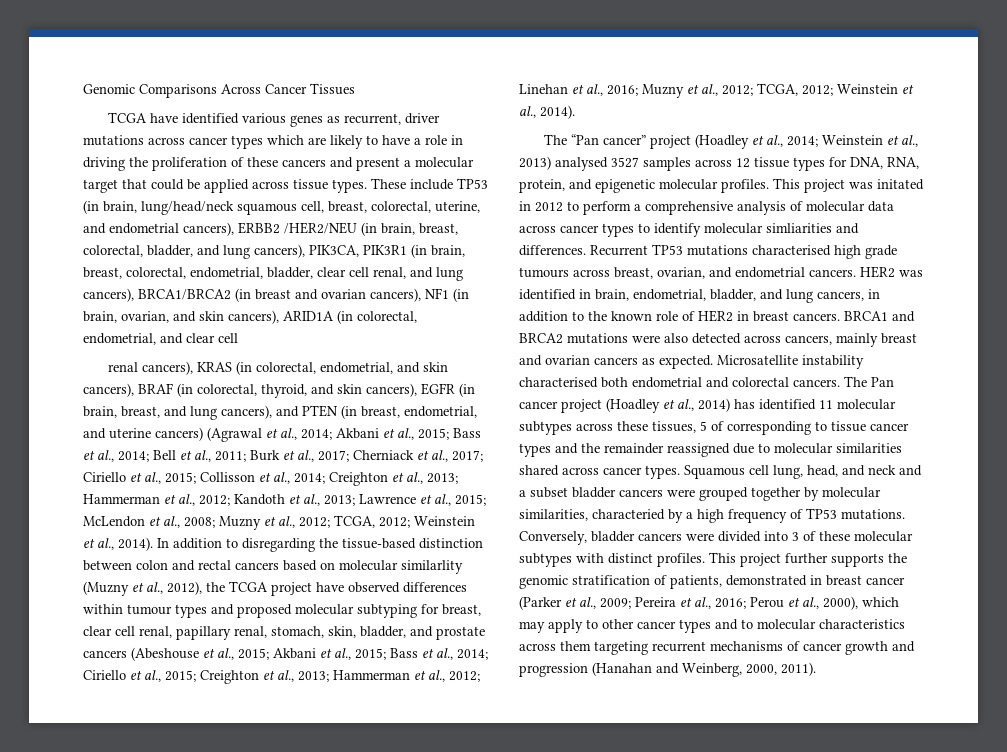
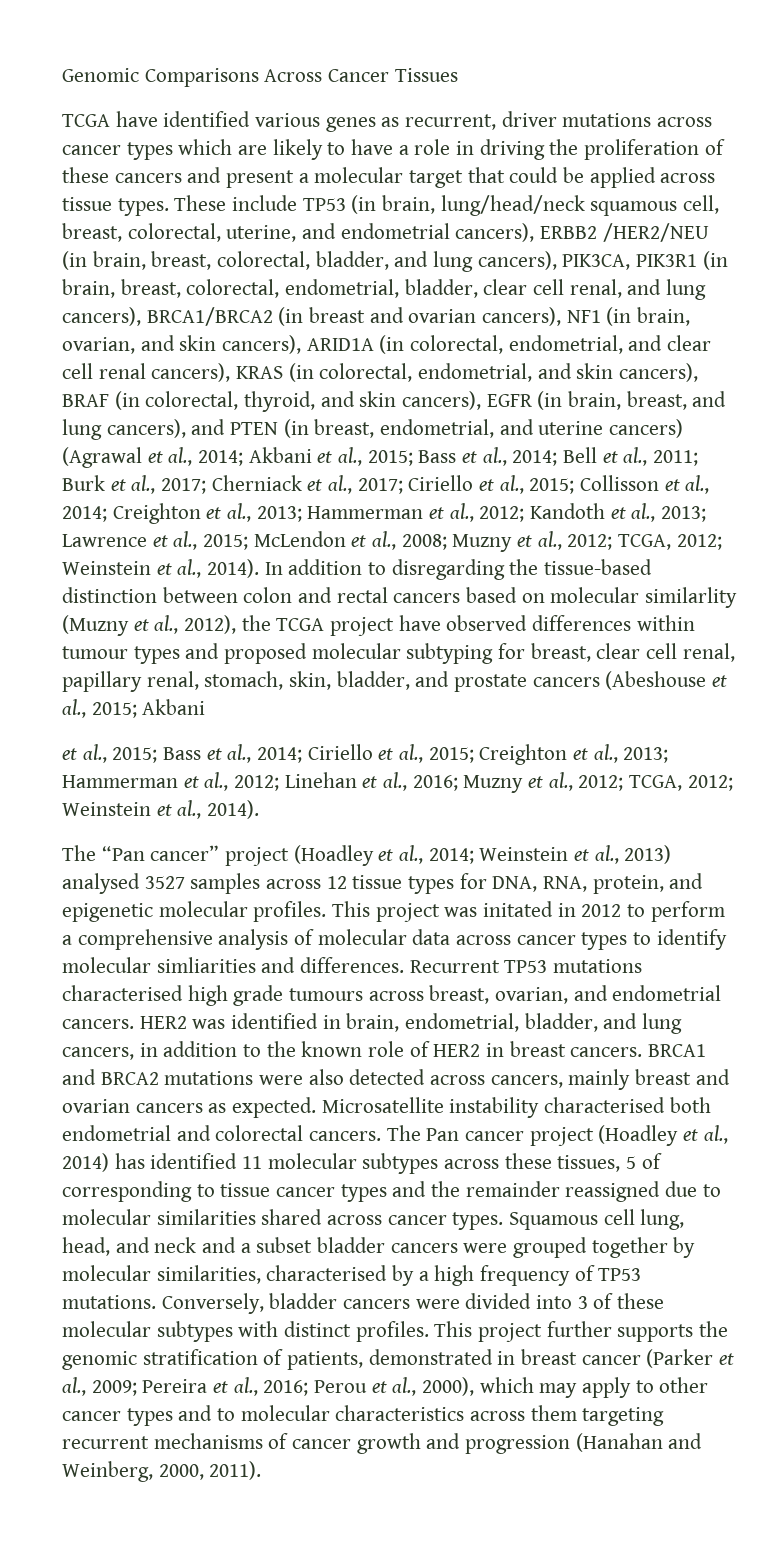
(238, 338) // -> (93, 371) none
(316, 653) none -> (206, 707) //
[592,509,665,520] characteried -> [266,1265,388,1281] characterised

